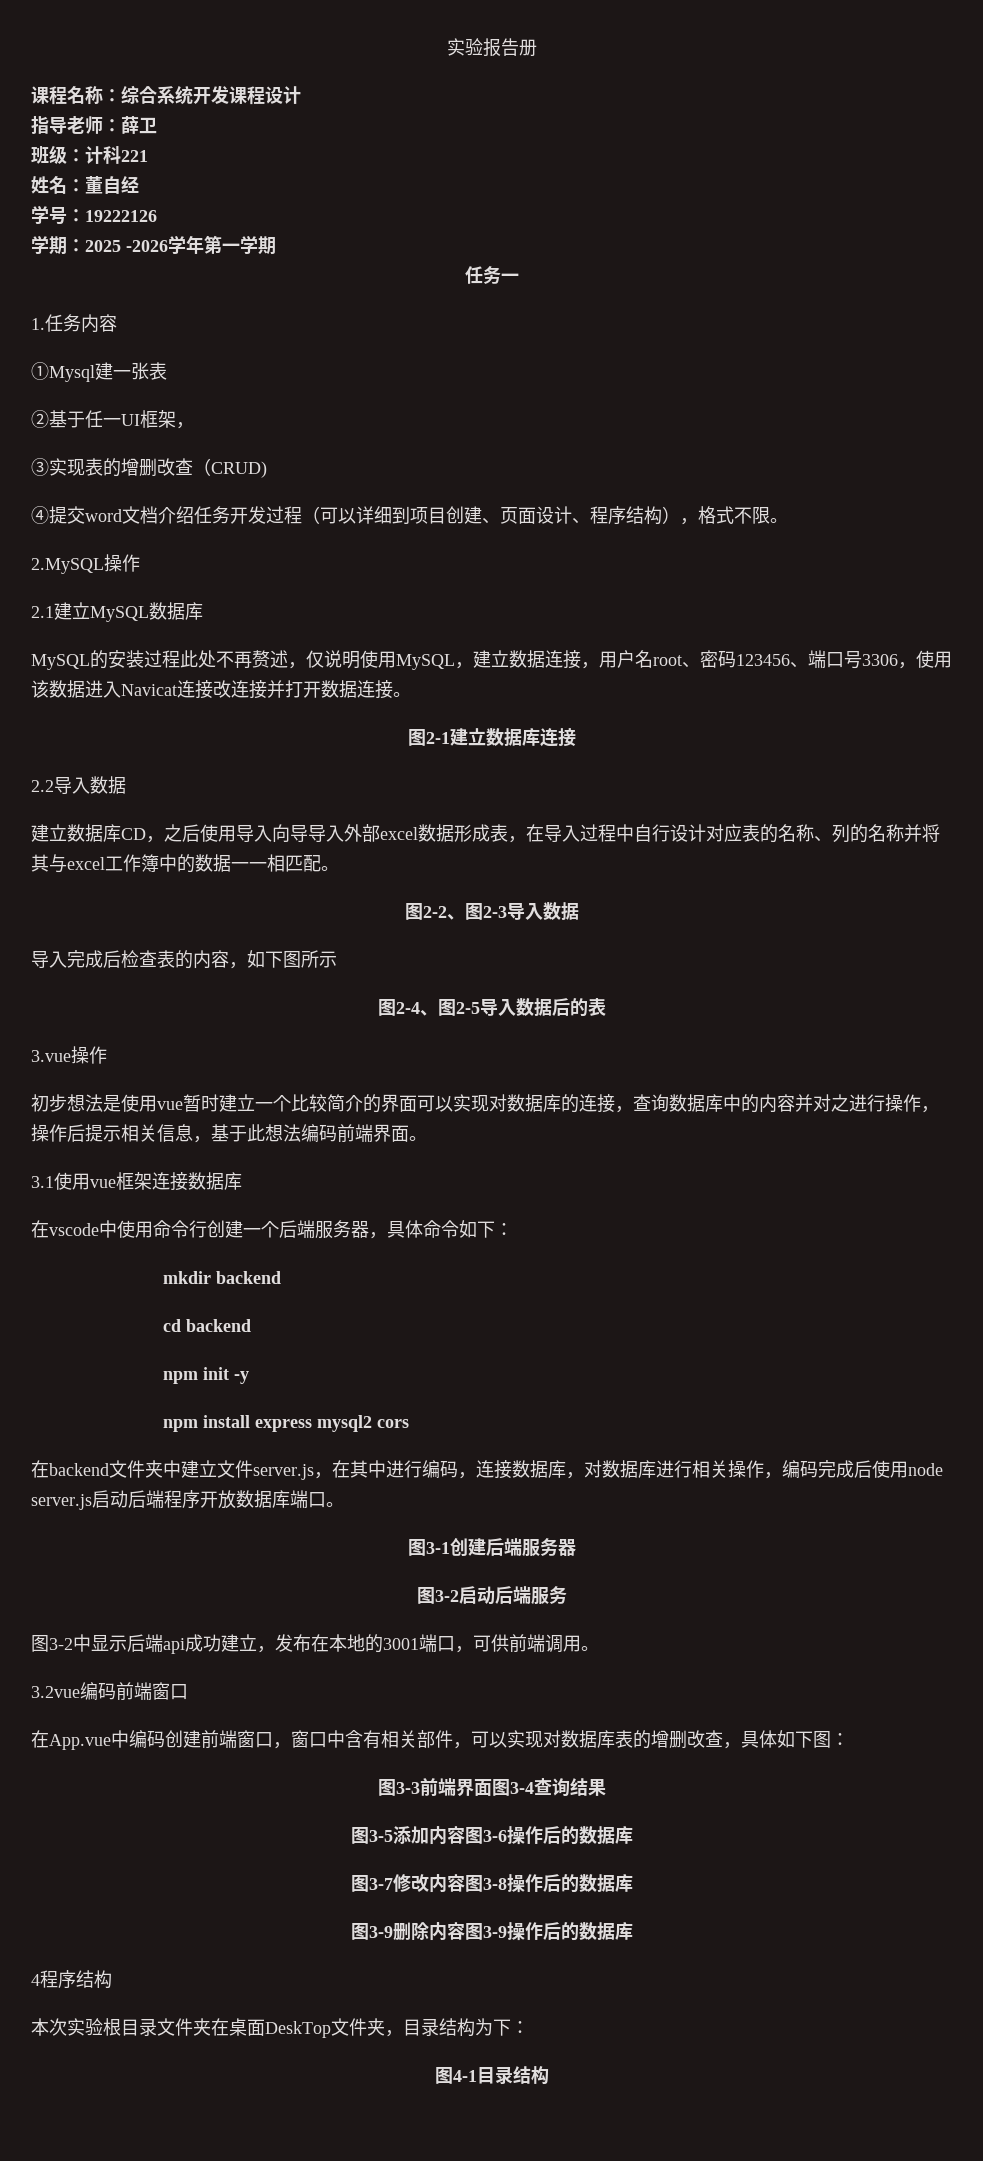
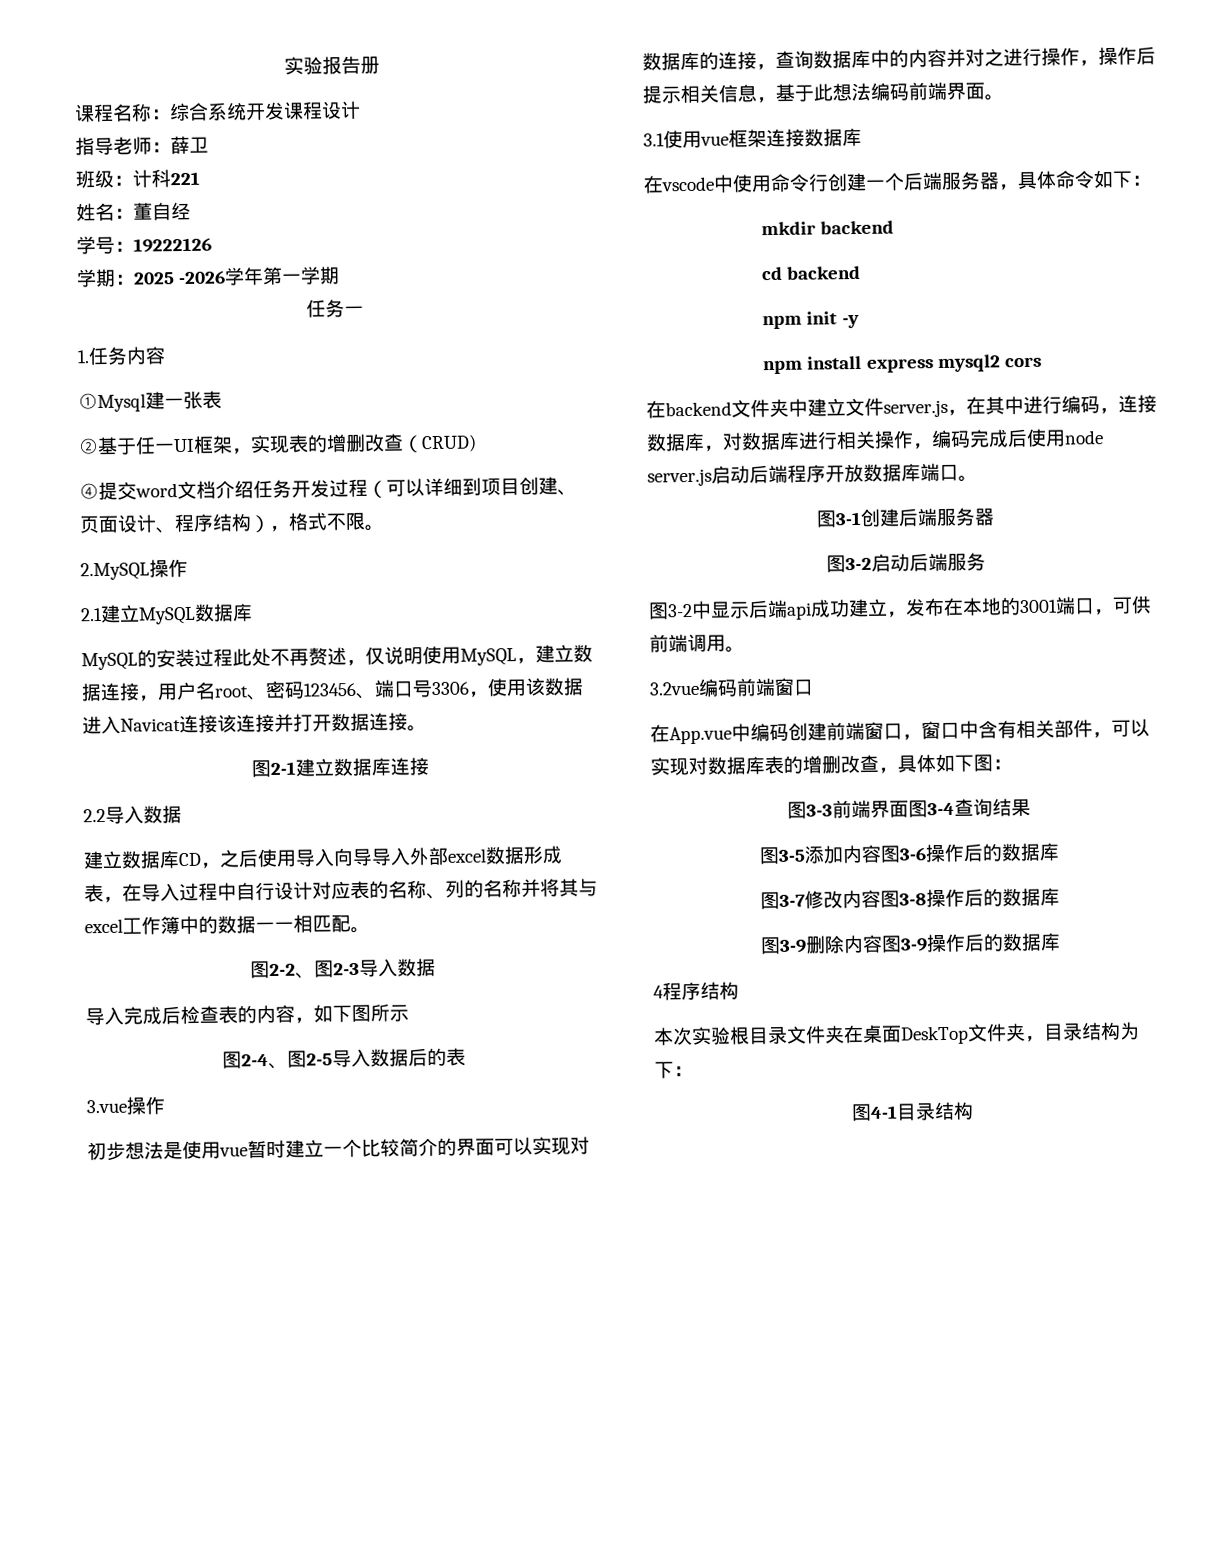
[31,458,49,476] // ③ -> (252, 451) none
[213,680,231,698] 改 -> [217,714,237,733] 该

